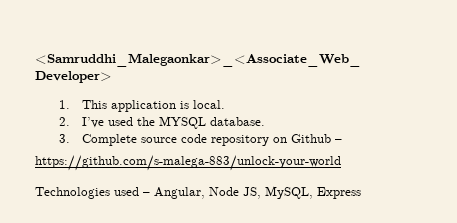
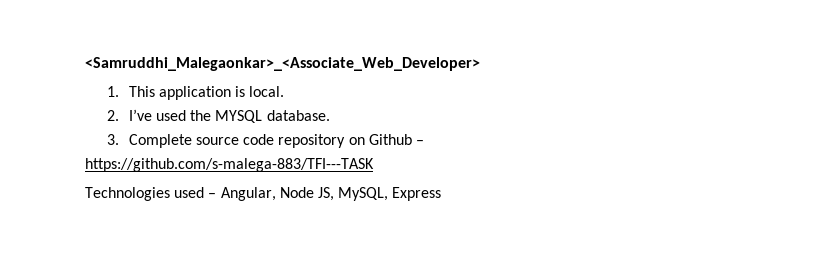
[35,155,341,171] https://github.com/s-malega-883/unlock-your-world -> [85,158,374,172] https://github.com/s-malega-883/TFI---TASK

